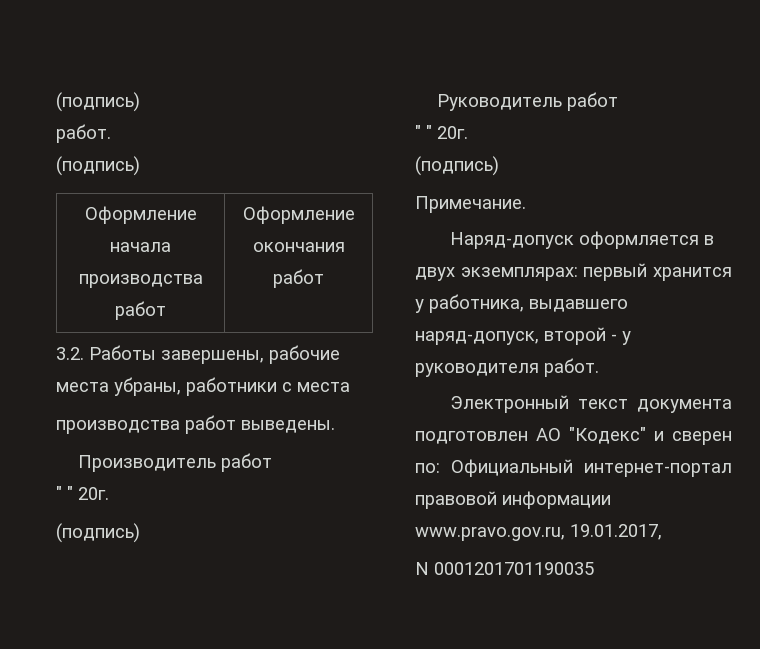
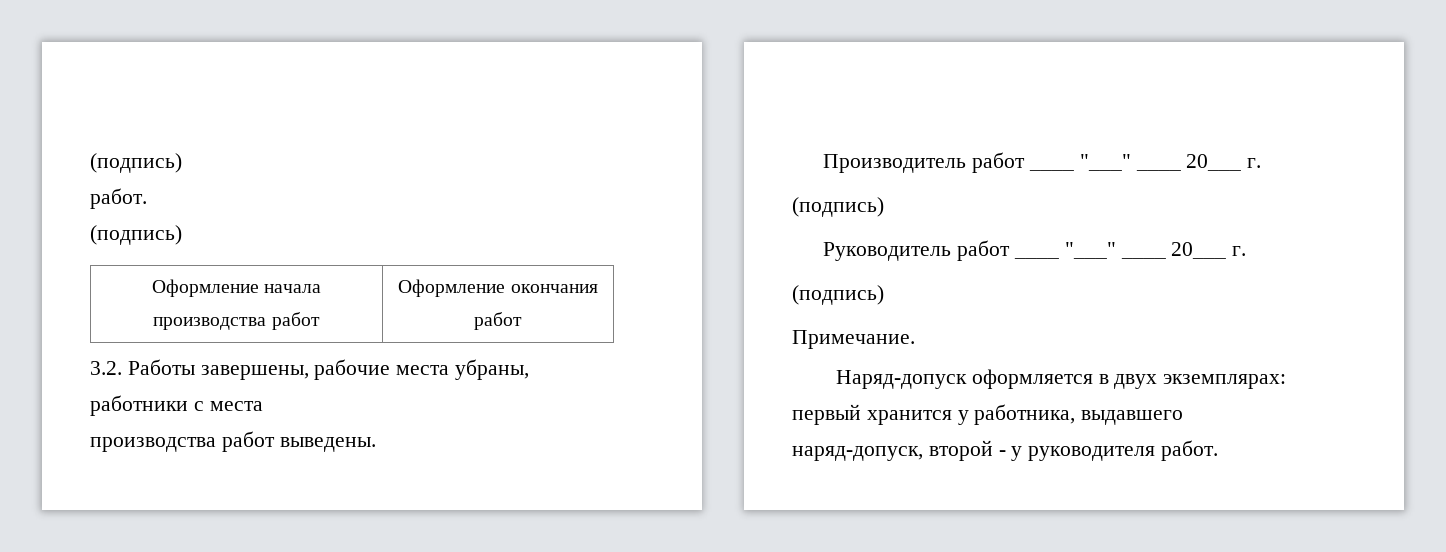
[56,486,109,500] [56,523,140,543] [437,92,619,111] [415,125,468,139] // " " 20г. // (подпись) // Руководитель работ // " " 20г. -> [1028,154,1262,171] [792,197,884,217] [823,240,1247,261] ____ "___" ____ 20___ г. // (подпись) // Руководитель работ ____ "___" ____ 20___ г.
[449,395,732,413] [415,427,732,445] [415,459,732,477] [415,491,611,509] [415,524,662,541] [415,562,594,575] // Электронный текст документа подготовлен АО "Кодекс" и сверен по: Официальный интернет-портал правовой информации www.pravo.gov.ru, 19.01.2017, // N 0001201701190035 -> (1219, 450) none

